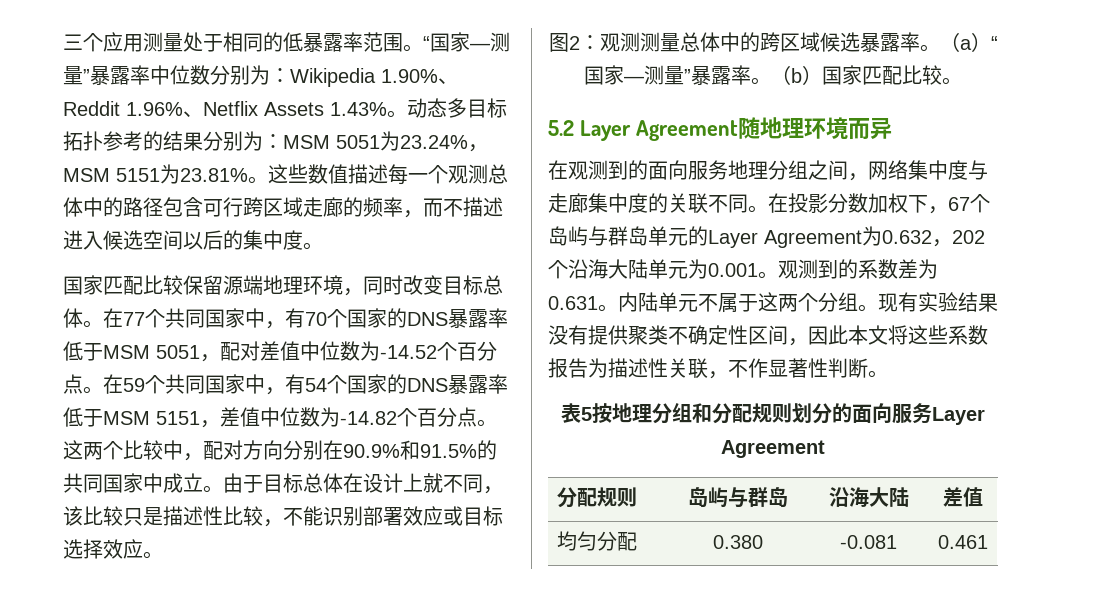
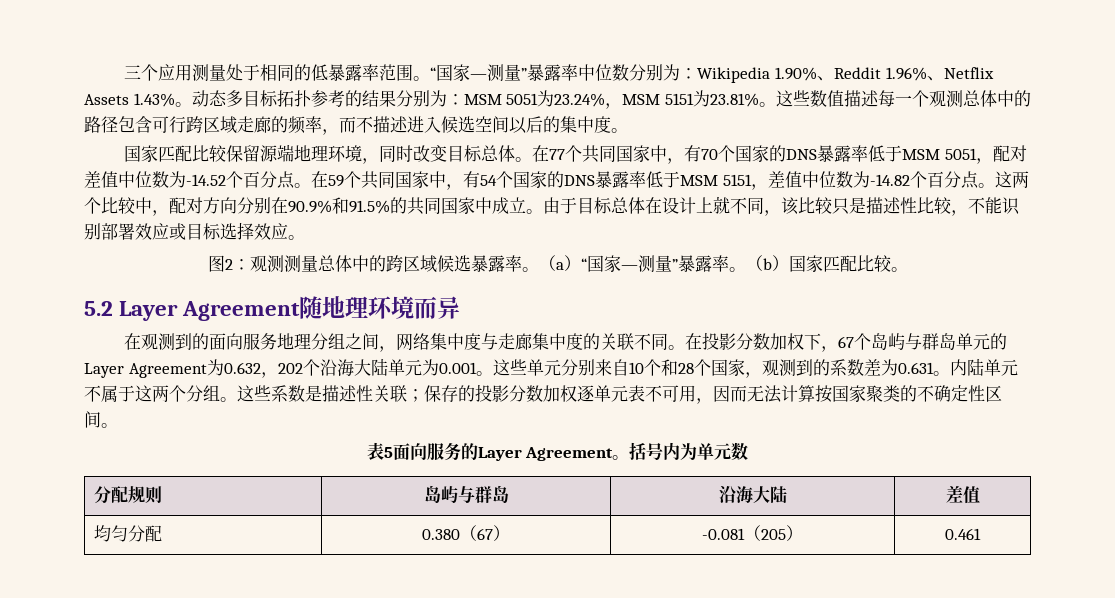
(778, 275) none -> [492,359,762,378] 这些单元分别来自10个和28个国家，
[878,292,998,312] [548,325,988,346] [548,358,888,379] [561,403,985,425] [721,440,825,458] 现有实验结果没有提供聚类不确定性区间，因此本文将这些系数报告为描述性关联，不作显著性判断。 // 表5按地理分组和分配规则划分的面向服务Layer Agreement -> [237,384,1002,404] [84,411,118,428] [366,442,749,461] 这些系数是描述性关联；保存的投影分数加权逐单元表不可用，因而无法计算按国家聚类的不确定性区间。 // 表5面向服务的Layer Agreement。括号内为单元数
(763, 542) none -> [460,525,511,541] （67）
(897, 542) none -> [744,525,803,541] （205）

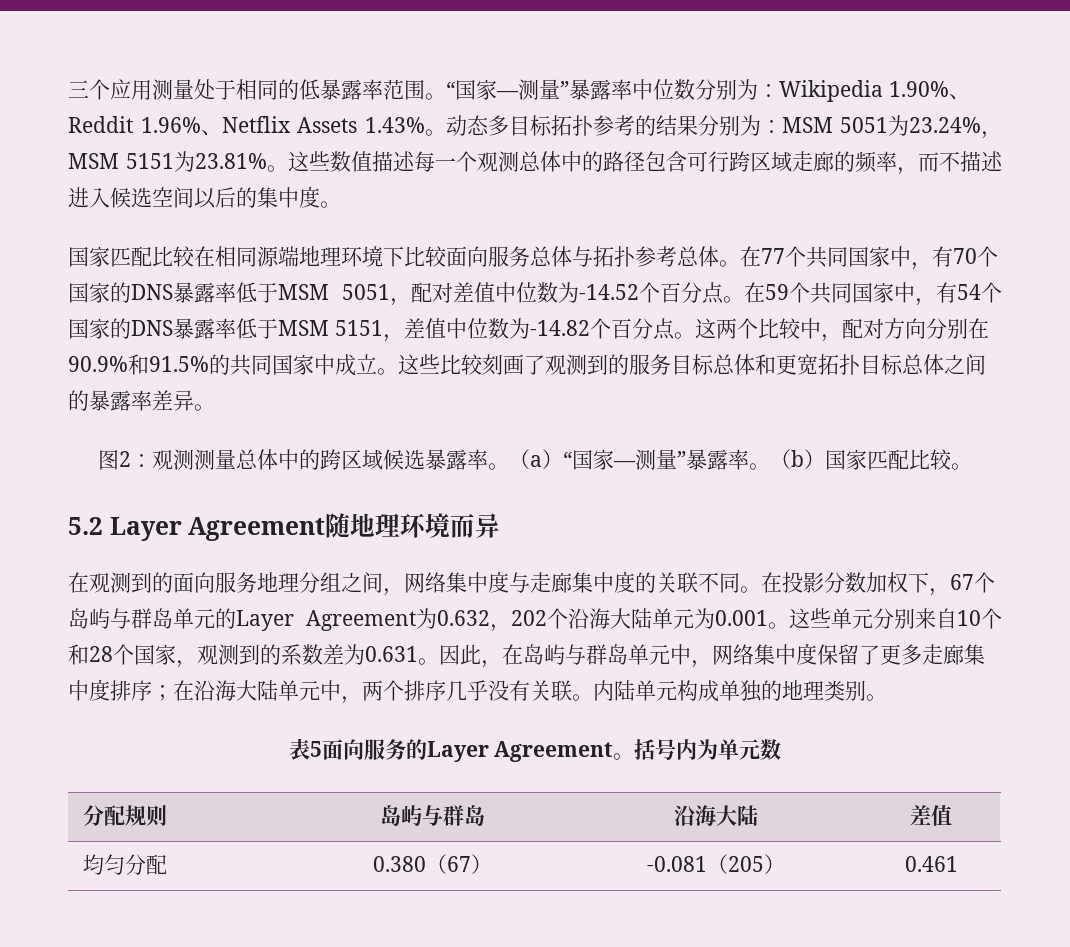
[226,145,261,162] 保留 -> [194,246,257,267] 在相同
[362,145,483,164] ，同时改变目标 -> [383,246,677,267] 下比较面向服务总体与拓扑参考
[543,196,1020,216] [84,222,288,240] 由于目标总体在设计上就不同，该比较只是描述性比较，不能识别部署效应或目标选择效应 -> [398,354,986,375] [68,390,194,411] 这些比较刻画了观测到的服务目标总体和更宽拓扑目标总体之间的暴露率差异
[949,358,1018,376] [84,384,1002,404] [84,411,101,428] 内陆单元不属于这两个分组。这些系数是描述性关联；保存的投影分数加权逐单元表不可用，因而无法计算按国家聚类的不确定性区间 -> [439,643,985,668] [68,679,866,704] 因此，在岛屿与群岛单元中，网络集中度保留了更多走廊集中度排序；在沿海大陆单元中，两个排序几乎没有关联。内陆单元构成单独的地理类别

